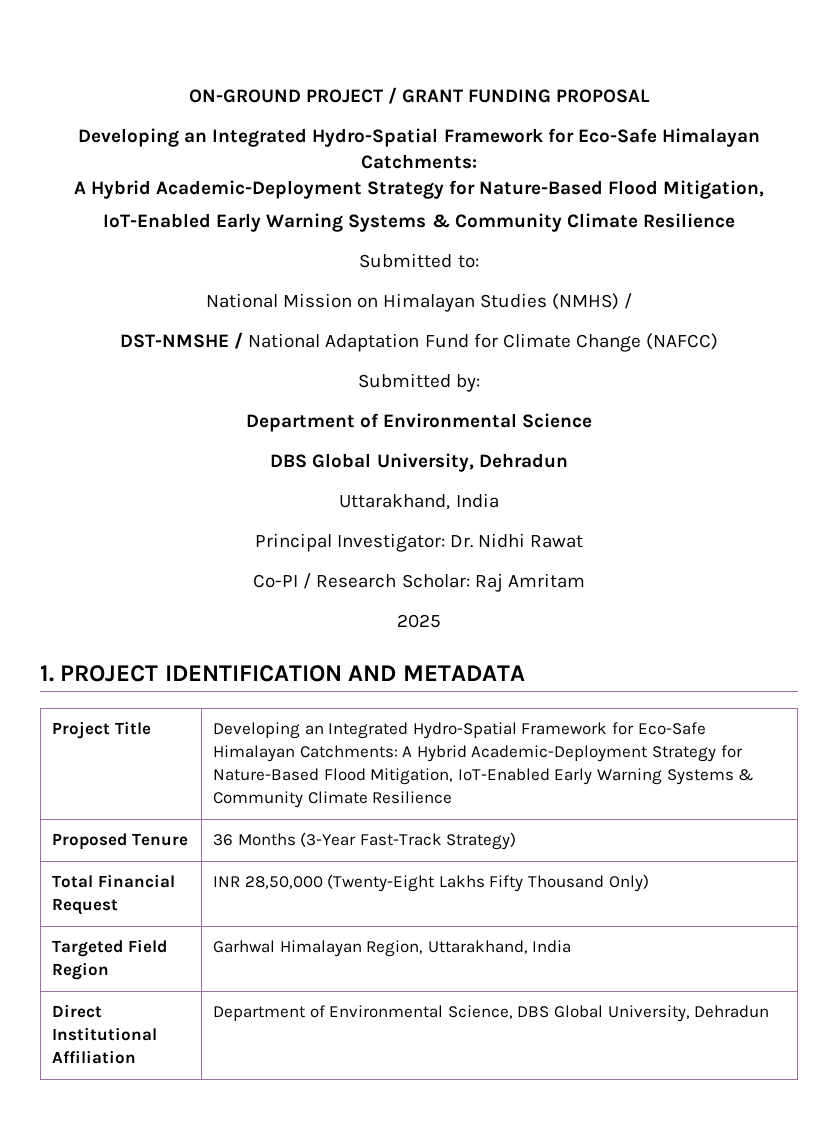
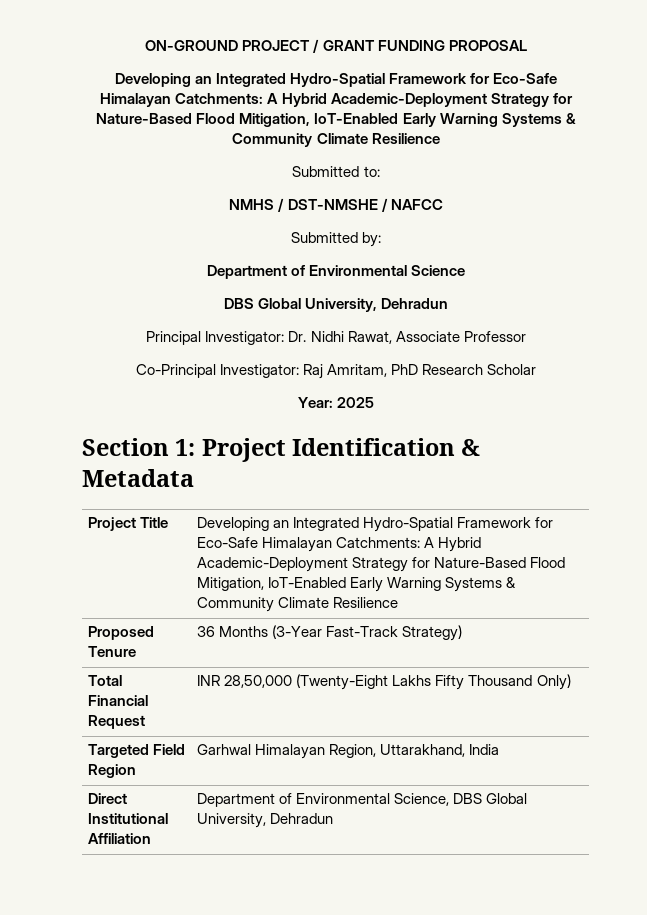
[73,180,765,199] // A Hybrid Academic-Deployment Strategy for Nature-Based Flood Mitigation, // -> [267,93,573,107] [96,113,311,127] A Hybrid Academic-Deployment Strategy for Nature-Based Flood Mitigation,
[205,293,633,312] National Mission on Himalayan Studies (NMHS) / // -> [229,198,285,212] NMHS /
[248,333,719,352] National Adaptation Fund for Climate Change (NAFCC) -> [390,199,443,210] NAFCC
[339,493,499,510] // Uttarakhand, India -> (449, 303) none
[530,535,584,548] [253,573,585,592] [397,614,441,628] [40,665,525,682] Rawat // Co-PI / Research Scholar: Raj Amritam // 2025 // 1. PROJECT IDENTIFICATION AND METADATA -> [347,331,526,344] [135,364,537,379] [297,397,375,408] [82,438,481,462] [82,469,194,487] Rawat, Associate Professor // Co-Principal Investigator: Raj Amritam, PhD Research Scholar // Year: 2025 // Section 1: Project Identification & Metadata

